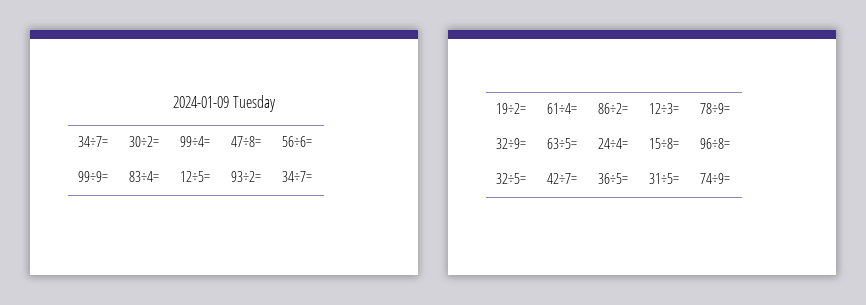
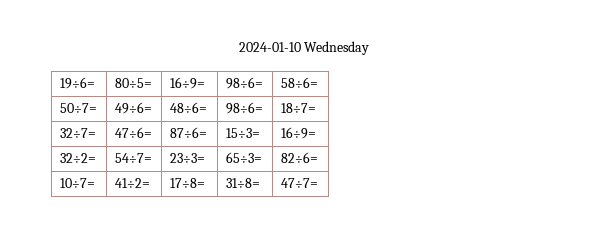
[172,95,277,112] [78,136,109,147] [129,136,160,147] [180,136,211,147] [231,136,262,147] [282,136,313,147] [78,171,109,182] [129,171,160,182] [180,171,211,182] [231,171,262,182] [282,171,313,182] [496,103,527,114] [547,103,578,114] [598,103,629,114] [649,103,680,114] [700,103,731,114] [496,138,527,149] [547,138,578,149] [598,138,629,149] [649,138,680,149] [700,138,731,149] [496,173,527,184] [547,173,578,184] [598,173,629,184] [649,173,680,184] [700,173,731,184] 2024-01-09 Tuesday // 34÷7= | 30÷2= | 99÷4= | 47÷8= | 56÷6= // 99÷9= | 83÷4= | 12÷5= | 93÷2= | 34÷7= // 19÷2= | 61÷4= | 86÷2= | 12÷3= | 78÷9= // 32÷9= | 63÷5= | 24÷4= | 15÷8= | 96÷8= // 32÷5= | 42÷7= | 36÷5= | 31÷5= | 74÷9= -> [238,41,370,55] [59,77,95,89] [114,78,152,88] [169,77,205,89] [225,77,263,89] [280,77,318,88] [59,103,97,113] [114,102,152,114] [169,102,207,113] [225,102,263,114] [280,103,316,113] [59,128,96,138] [114,127,152,138] [169,127,207,138] [225,128,260,138] [280,127,316,139] [59,153,96,163] [114,153,152,163] [169,153,205,163] [225,152,262,163] [280,152,318,163] [59,178,95,188] [114,178,150,188] [169,178,205,188] [225,178,260,188] [280,178,318,188] 2024-01-10 Wednesday // 19÷6= | 80÷5= | 16÷9= | 98÷6= | 58÷6= // 50÷7= | 49÷6= | 48÷6= | 98÷6= | 18÷7= // 32÷7= | 47÷6= | 87÷6= | 15÷3= | 16÷9= // 32÷2= | 54÷7= | 23÷3= | 65÷3= | 82÷6= // 10÷7= | 41÷2= | 17÷8= | 31÷8= | 47÷7=

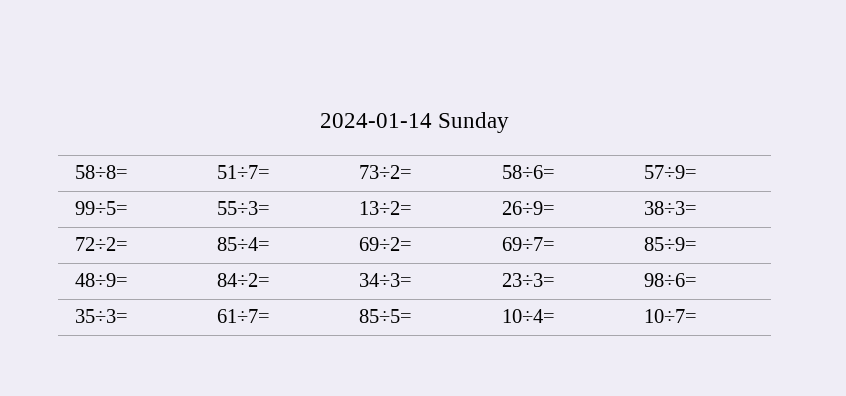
[238,41,370,55] [59,77,95,89] [114,78,152,88] [169,77,205,89] [225,77,263,89] [280,77,318,88] [59,103,97,113] [114,102,152,114] [169,102,207,113] [225,102,263,114] [280,103,316,113] [59,128,96,138] [114,127,152,138] [169,127,207,138] [225,128,260,138] [280,127,316,139] [59,153,96,163] [114,153,152,163] [169,153,205,163] [225,152,262,163] [280,152,318,163] [59,178,95,188] [114,178,150,188] [169,178,205,188] [225,178,260,188] [280,178,318,188] 2024-01-10 Wednesday // 19÷6= | 80÷5= | 16÷9= | 98÷6= | 58÷6= // 50÷7= | 49÷6= | 48÷6= | 98÷6= | 18÷7= // 32÷7= | 47÷6= | 87÷6= | 15÷3= | 16÷9= // 32÷2= | 54÷7= | 23÷3= | 65÷3= | 82÷6= // 10÷7= | 41÷2= | 17÷8= | 31÷8= | 47÷7= -> [319,112,510,133] [74,165,128,179] [216,165,270,179] [358,165,412,179] [501,165,555,179] [643,165,697,179] [74,201,128,215] [216,201,270,215] [358,201,412,215] [501,201,555,215] [643,201,697,215] [74,237,128,251] [216,237,270,251] [358,237,412,251] [501,237,555,251] [643,237,697,251] [74,273,128,287] [216,273,270,287] [358,273,412,287] [501,273,555,287] [643,273,697,287] [74,309,128,323] [216,309,270,323] [358,309,412,323] [501,309,555,323] [643,309,697,323] 2024-01-14 Sunday // 58÷8= | 51÷7= | 73÷2= | 58÷6= | 57÷9= // 99÷5= | 55÷3= | 13÷2= | 26÷9= | 38÷3= // 72÷2= | 85÷4= | 69÷2= | 69÷7= | 85÷9= // 48÷9= | 84÷2= | 34÷3= | 23÷3= | 98÷6= // 35÷3= | 61÷7= | 85÷5= | 10÷4= | 10÷7=

